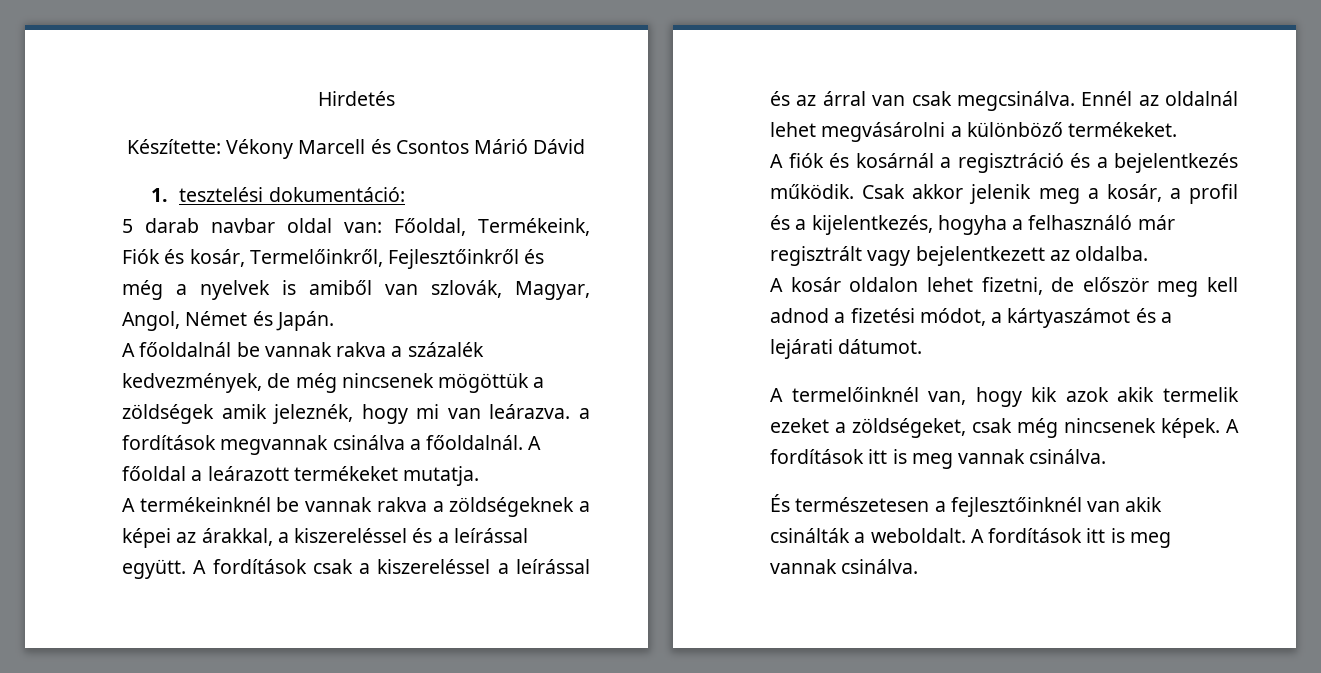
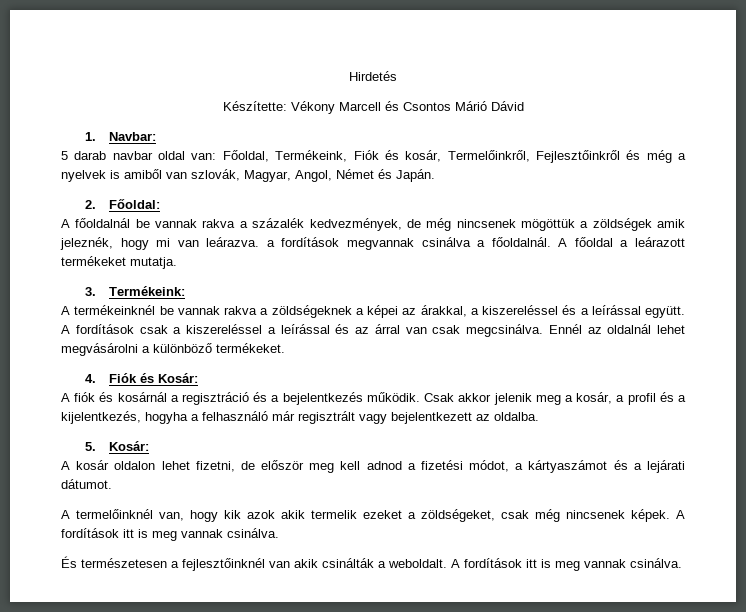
[179,187,405,202] tesztelési dokumentáció: -> [109,132,157,141] Navbar:
(334, 321) none -> [85,199,161,209] // 2. Főoldal:
(480, 476) none -> [85,286,186,296] // 3. Termékeink:
(1178, 129) none -> [85,373,199,383] // 4. Fiók és Kosár:
(1149, 253) none -> [85,441,150,451] // 5. Kosár:

